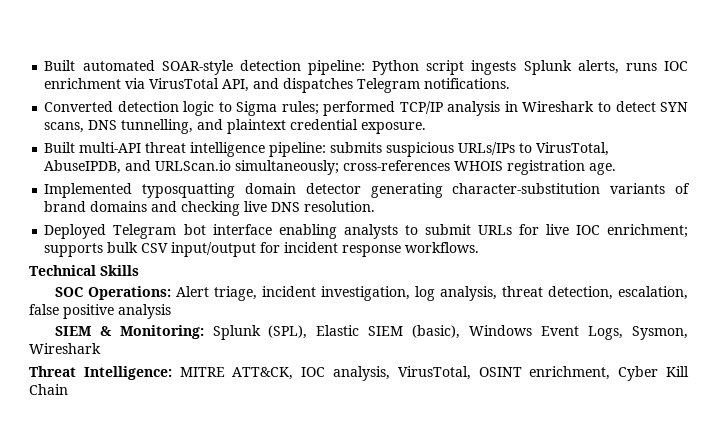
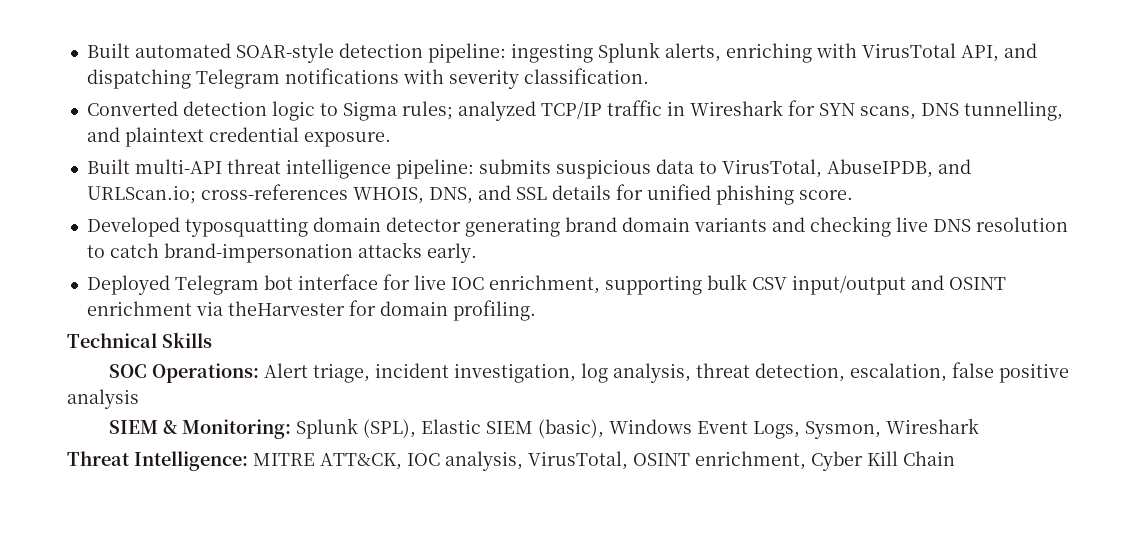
[372,60,688,75] [44,78,511,93] Python script ingests Splunk alerts, runs IOC enrichment via VirusTotal API, and dispatches Telegram notifications. -> [510,42,1037,63] [86,68,649,89] ingesting Splunk alerts, enriching with VirusTotal API, and dispatching Telegram notifications with severity classification.
[323,101,656,116] performed TCP/IP analysis in Wireshark to detect -> [457,100,815,121] analyzed TCP/IP traffic in Wireshark for
[458,142,516,155] URLs/IPs -> [655,159,694,174] data
[155,160,617,175] [44,183,690,198] [44,201,376,216] URLScan.io simultaneously; cross-references WHOIS registration age. // Implemented typosquatting domain detector generating character-substitution variants of brand domains and checking live DNS resolution. -> [86,184,853,205] [86,216,1068,237] [86,242,477,263] URLScan.io; cross-references WHOIS, DNS, and SSL details for unified phishing score. // Developed typosquatting domain detector generating brand domain variants and checking live DNS resolution to catch brand-impersonation attacks early.
[278,224,512,239] enabling analysts to submit URLs -> (378, 282) none
[607,224,688,238] [44,243,104,257] enrichment; supports -> [488,275,702,295] enrichment, supporting
[260,242,480,257] for incident response workflows. -> [910,275,1006,290] [86,300,536,321] and OSINT enrichment via theHarvester for domain profiling.

